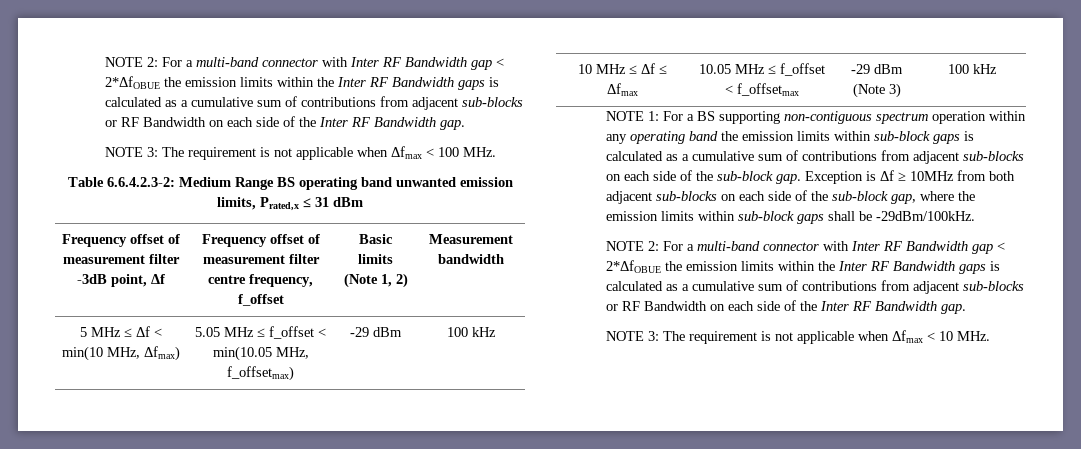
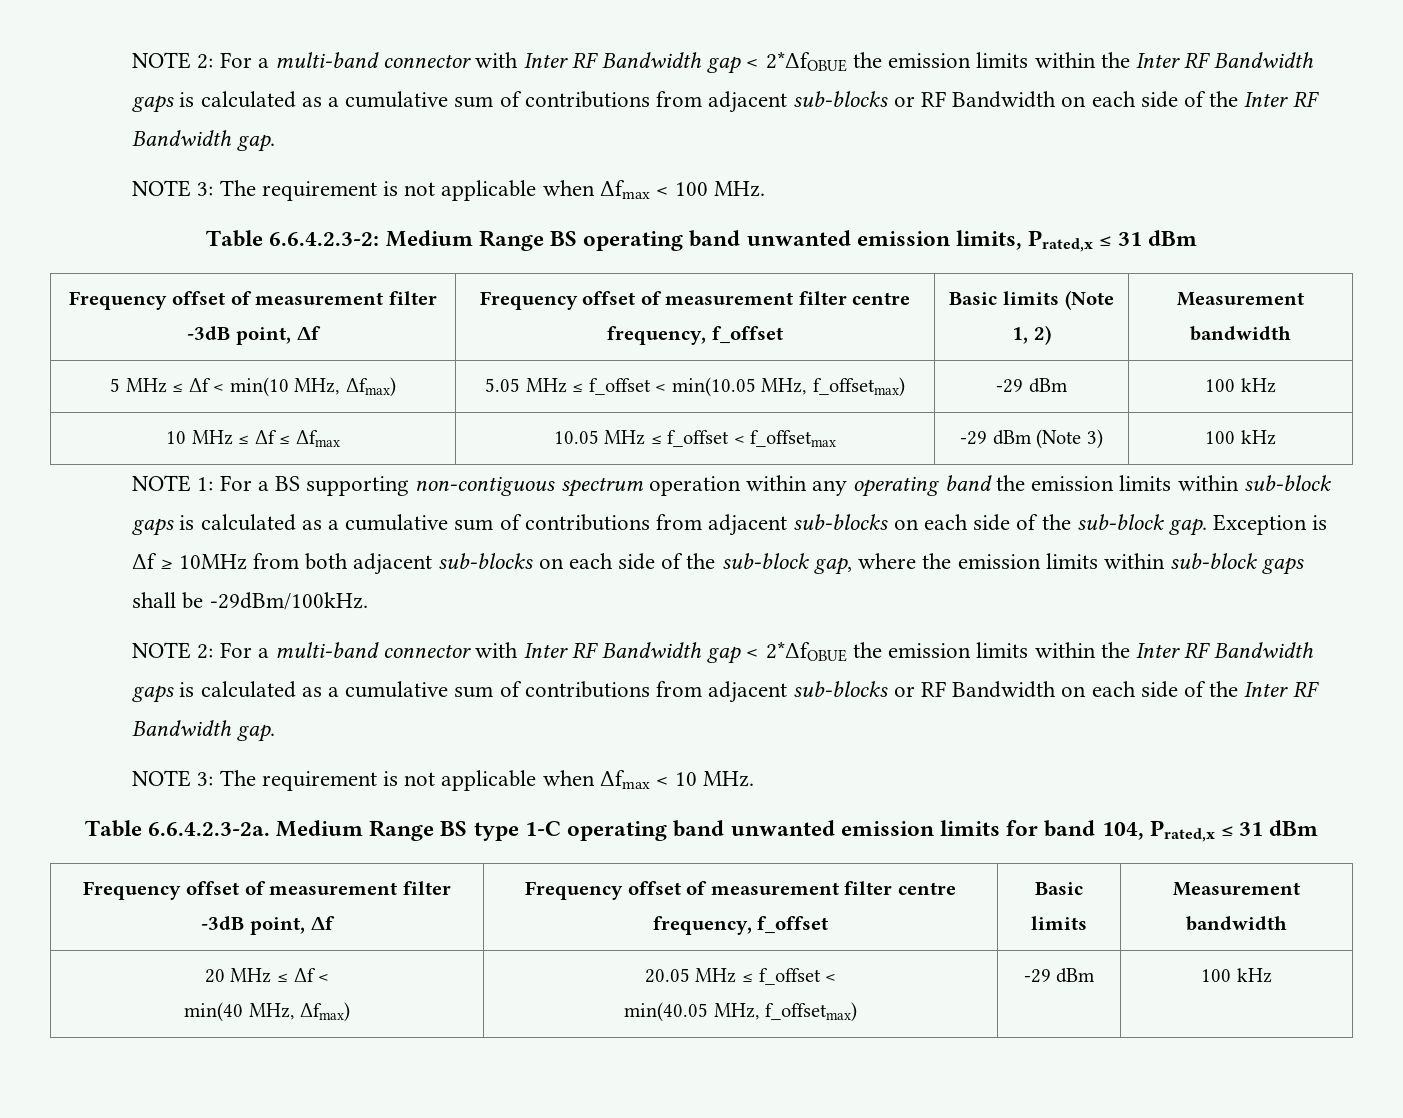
(990, 336) none -> [84,820,1319,842] [83,881,451,900] [201,916,335,935] [525,881,956,900] [652,916,829,935] [1035,882,1083,895] [1031,916,1087,930] [1173,882,1300,896] [1186,916,1287,931] [204,968,330,983] [183,1002,351,1022] [644,968,837,985] [623,1002,858,1022] [1023,968,1096,983] [1201,968,1272,983] // Table 6.6.4.2.3-2a. Medium Range BS type 1-C operating band unwanted emission limits for band 104, Prated,x ≤ 31 dBm // Frequency offset of measurement filter -3dB point, Δf | Frequency offset of measurement filter centre frequency, f_offset | Basic limits | Measurement bandwidth // 20 MHz ≤ Δf < // min(40 MHz, Δfmax) | 20.05 MHz ≤ f_offset < // min(40.05 MHz, f_offsetmax) | -29 dBm | 100 kHz

